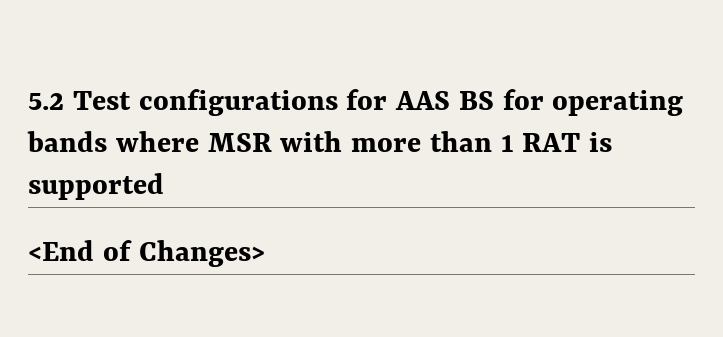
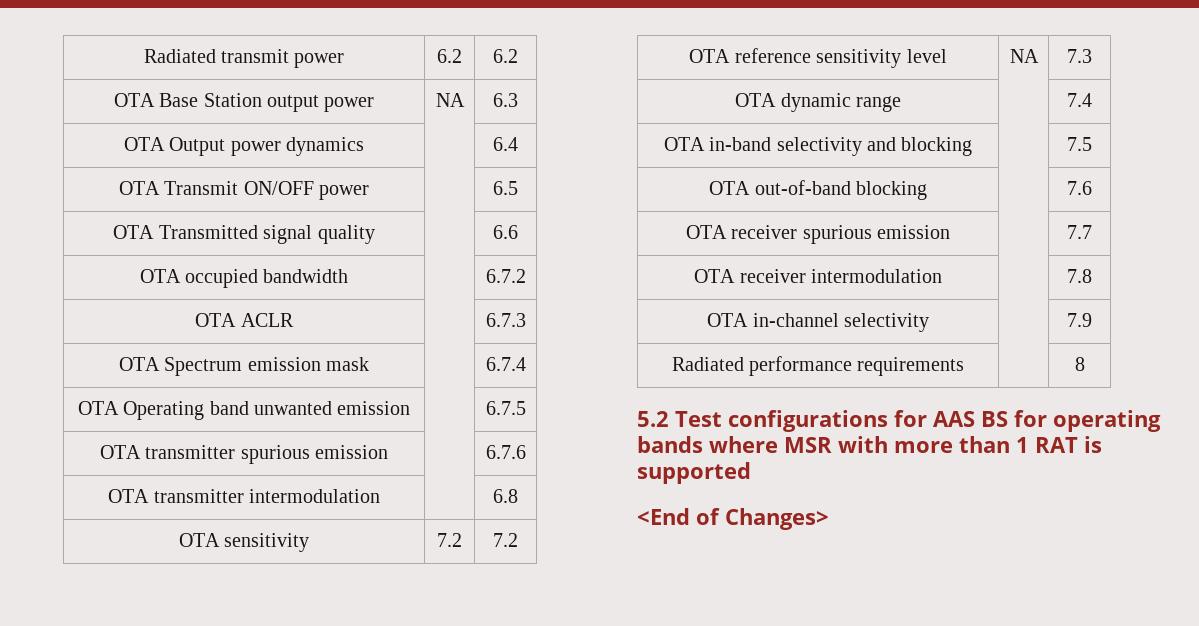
(28, 101) none -> [143,49,345,68] [437,49,462,63] [493,49,518,63] [113,93,375,112] [435,93,465,107] [493,93,518,107] [123,137,365,156] [493,137,518,151] [118,181,370,200] [493,181,518,195] [113,225,375,244] [493,225,518,239] [139,269,349,288] [485,269,526,283] [195,313,294,327] [485,313,526,327] [118,357,370,376] [485,357,526,371] [77,401,411,420] [485,401,526,415] [99,445,389,464] [485,445,526,459] [108,489,380,503] [493,489,518,503] [178,533,310,552] [437,533,462,547] [493,533,518,547] [689,48,947,68] [1009,49,1039,63] [1067,49,1092,63] [735,93,901,112] [1067,93,1092,107] [663,137,973,156] [1067,137,1092,151] [709,180,927,200] [1067,181,1092,195] [685,225,951,244] [1067,225,1092,239] [694,269,942,283] [1067,269,1092,283] [707,313,929,332] [1067,313,1092,327] [671,356,965,376] [1074,357,1085,371] Radiated transmit power | 6.2 | 6.2 // OTA Base Station output power | NA | 6.3 // OTA Output power dynamics | | 6.4 // OTA Transmit ON/OFF power | | 6.5 // OTA Transmitted signal quality | | 6.6 // OTA occupied bandwidth | | 6.7.2 // OTA ACLR | | 6.7.3 // OTA Spectrum emission mask | | 6.7.4 // OTA Operating band unwanted emission | | 6.7.5 // OTA transmitter spurious emission | | 6.7.6 // OTA transmitter intermodulation | | 6.8 // OTA sensitivity | 7.2 | 7.2 // OTA reference sensitivity level | NA | 7.3 // OTA dynamic range | | 7.4 // OTA in-band selectivity and blocking | | 7.5 // OTA out-of-band blocking | | 7.6 // OTA receiver spurious emission | | 7.7 // OTA receiver intermodulation | | 7.8 // OTA in-channel selectivity | | 7.9 // Radiated performance requirements | | 8 //

